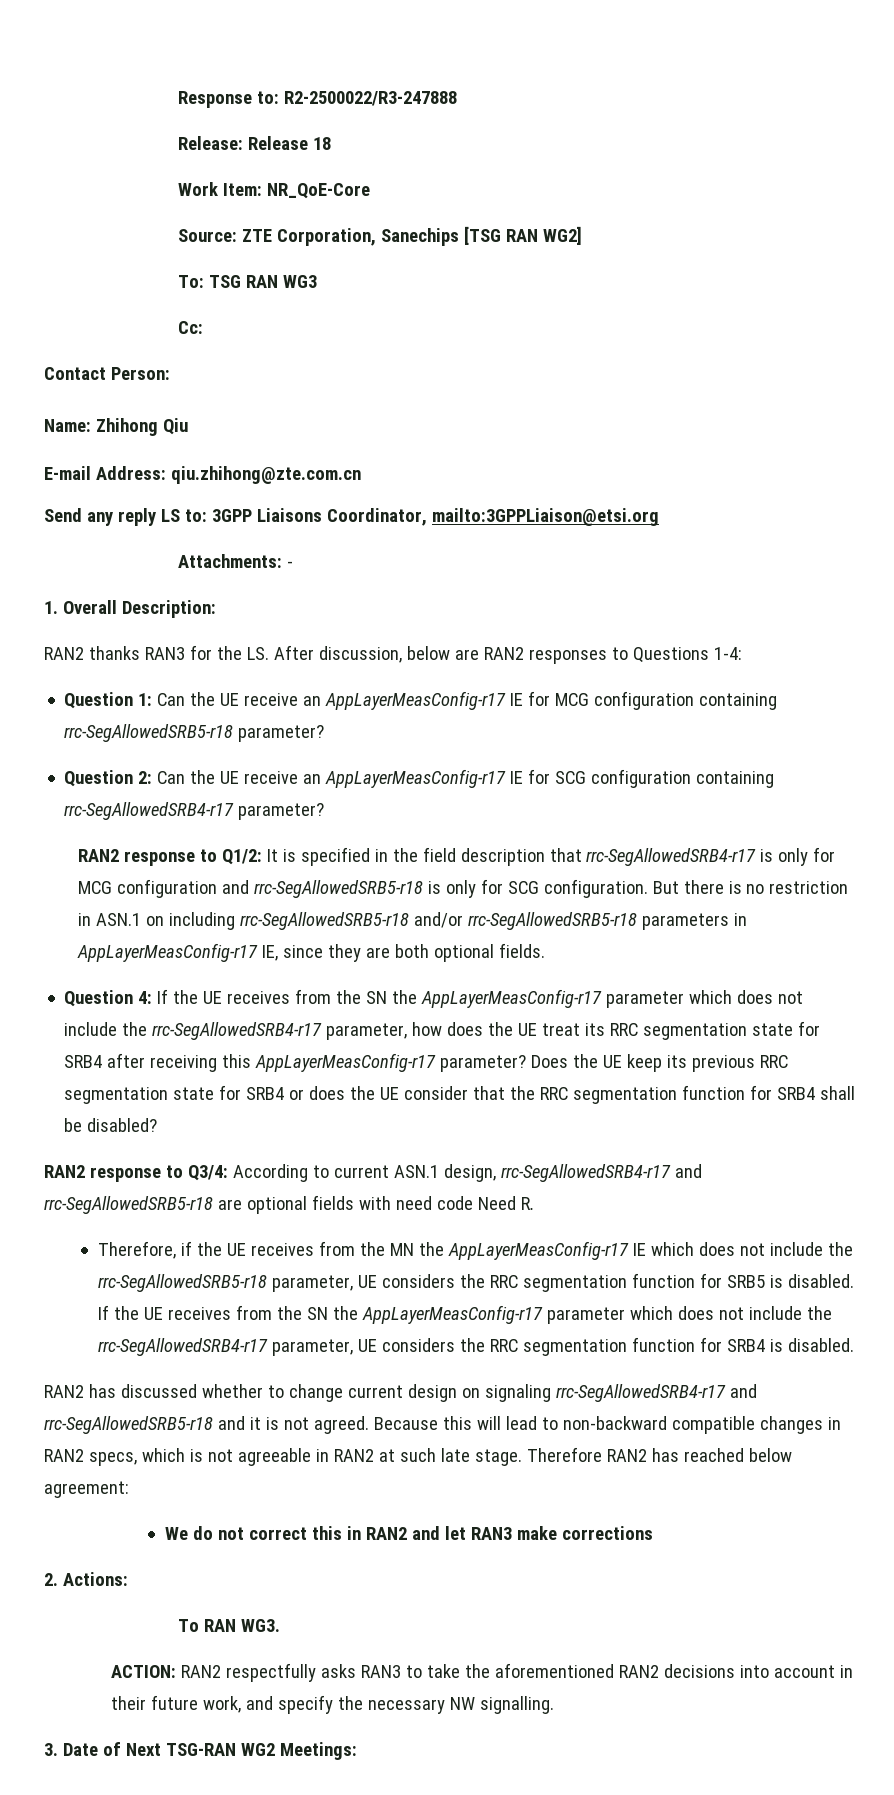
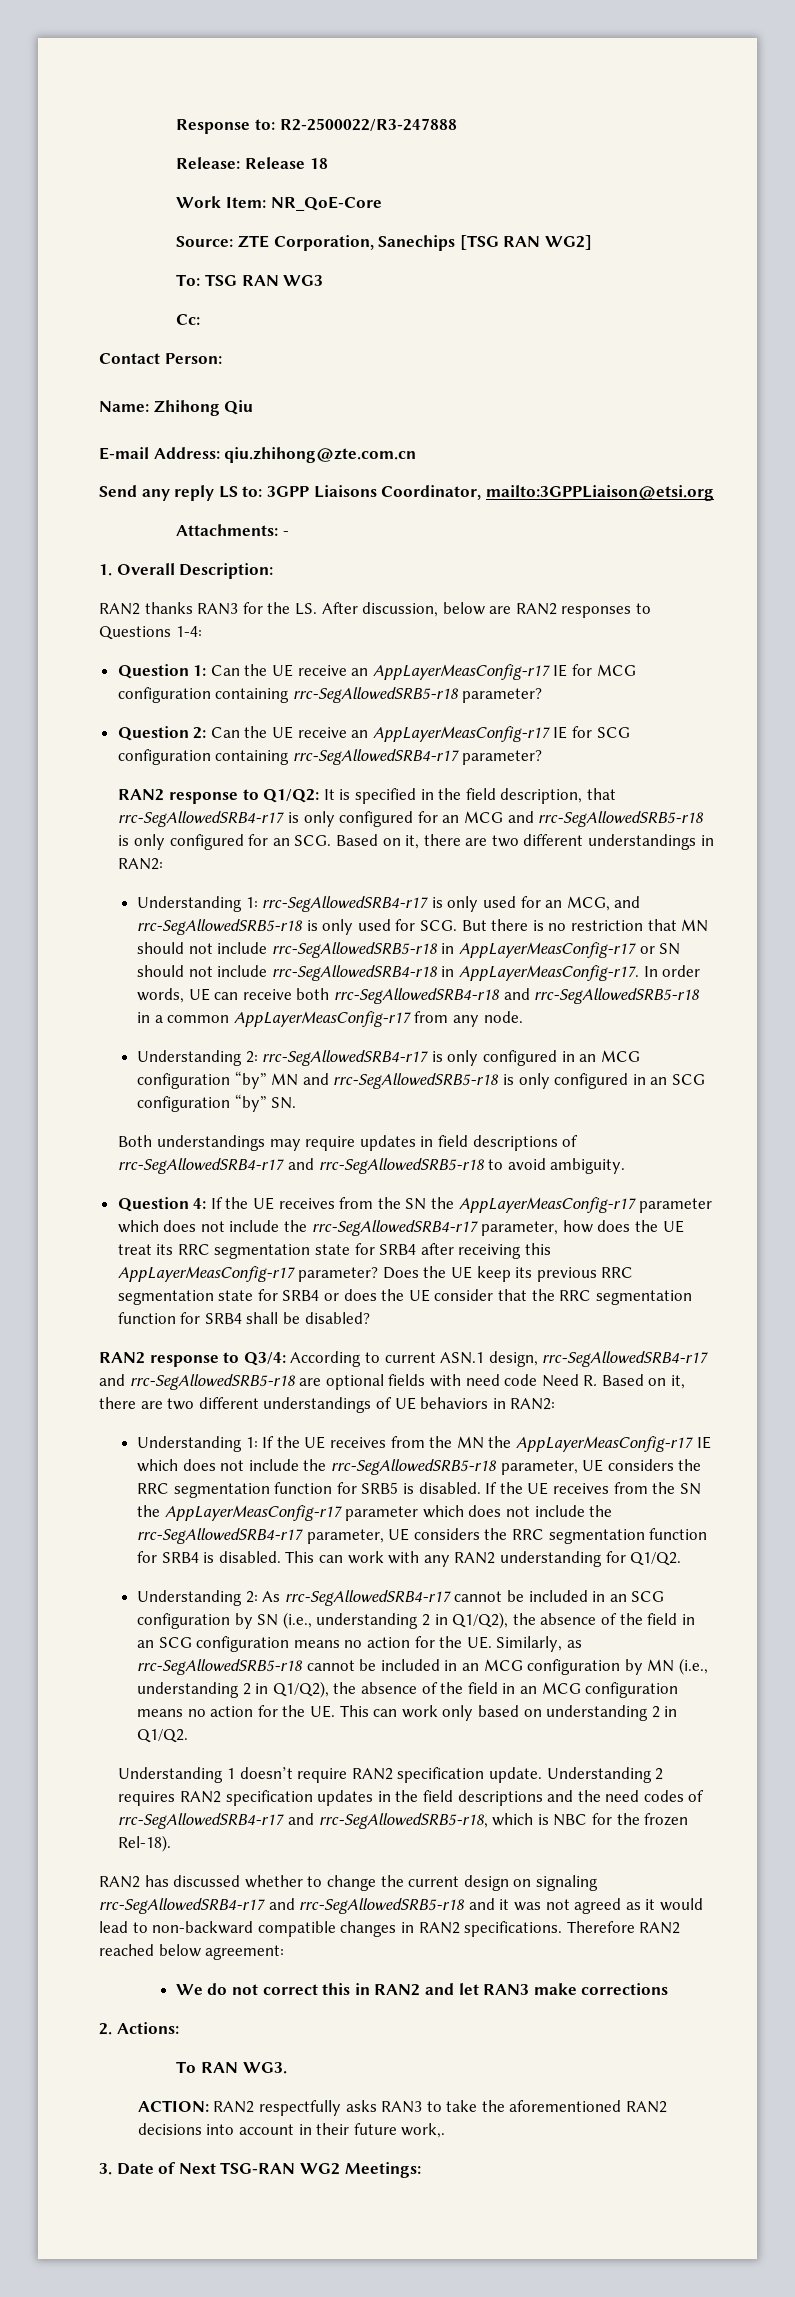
[221,849,262,865] Q1/2: -> [263,789,320,803] Q1/Q2:
[460,848,545,866] description -> [500,788,583,804] description,
[813,847,836,862] [77,879,648,898] for MCG configuration and rrc-SegAllowedSRB5-r18 is only for SCG configuration. -> [339,811,704,827] [118,834,714,850] [118,858,164,870] [137,896,641,912] [137,919,458,935] configured for an MCG and rrc-SegAllowedSRB5-r18 is only configured for an SCG. Based on it, there are two different understandings in RAN2: // Understanding 1: rrc-SegAllowedSRB4-r17 is only used for an MCG, and rrc-SegAllowedSRB5-r18 is only used for SCG.
[77,912,747,930] [76,943,545,962] in ASN.1 on including rrc-SegAllowedSRB5-r18 and/or rrc-SegAllowedSRB5-r18 parameters in AppLayerMeasConfig-r17 IE, since they are both optional fields. -> [647,919,709,932] [137,942,681,958] [137,965,701,981] [137,988,700,1004] [137,1011,523,1027] [137,1050,640,1066] [137,1071,705,1089] [137,1094,297,1112] [118,1135,579,1151] [118,1158,626,1174] that MN should not include rrc-SegAllowedSRB5-r18 in AppLayerMeasConfig-r17 or SN should not include rrc-SegAllowedSRB4-r18 in AppLayerMeasConfig-r17. In order words, UE can receive both rrc-SegAllowedSRB4-r18 and rrc-SegAllowedSRB5-r18 in a common AppLayerMeasConfig-r17 from any node. // Understanding 2: rrc-SegAllowedSRB4-r17 is only configured in an MCG configuration “by” MN and rrc-SegAllowedSRB5-r18 is only configured in an SCG configuration “by” SN. // Both understandings may require updates in field descriptions of rrc-SegAllowedSRB4-r17 and rrc-SegAllowedSRB5-r18 to avoid ambiguity.
[97,1241,192,1259] // Therefore, if -> [601,1374,686,1389] [99,1397,556,1413] [137,1436,275,1452] Based on it, there are two different understandings of UE behaviors in RAN2: // Understanding 1: If
(854, 1345) none -> [285,1551,682,1567] [137,1590,665,1606] [137,1612,695,1629] [137,1636,582,1652] [137,1658,708,1675] [137,1681,679,1698] [137,1705,678,1721] [137,1729,189,1743] [118,1767,664,1783] [118,1790,705,1806] [118,1813,689,1829] [118,1835,172,1852] This can work with any RAN2 understanding for Q1/Q2. // Understanding 2: As rrc-SegAllowedSRB4-r17 cannot be included in an SCG configuration by SN (i.e., understanding 2 in Q1/Q2), the absence of the field in an SCG configuration means no action for the UE. Similarly, as rrc-SegAllowedSRB5-r18 cannot be included in an MCG configuration by MN (i.e., understanding 2 in Q1/Q2), the absence of the field in an MCG configuration means no action for the UE. This can work only based on understanding 2 in Q1/Q2. // Understanding 1 doesn’t require RAN2 specification update. Understanding 2 requires RAN2 specification updates in the field descriptions and the need codes of rrc-SegAllowedSRB4-r17 and rrc-SegAllowedSRB5-r18, which is NBC for the frozen Rel-18).
(343, 1393) none -> [380,1875,404,1887] the
[265,1416,501,1434] is not agreed. Because this will -> [513,1898,703,1914] was not agreed as it would
[88,1448,522,1466] specs, which is not agreeable in RAN2 at such late stage. -> [464,1921,563,1937] specifications.
[651,1448,679,1462] has -> (681, 1928) none
[203,1695,555,1714] work, and specify the necessary NW signalling. -> [401,2123,446,2138] work,.

